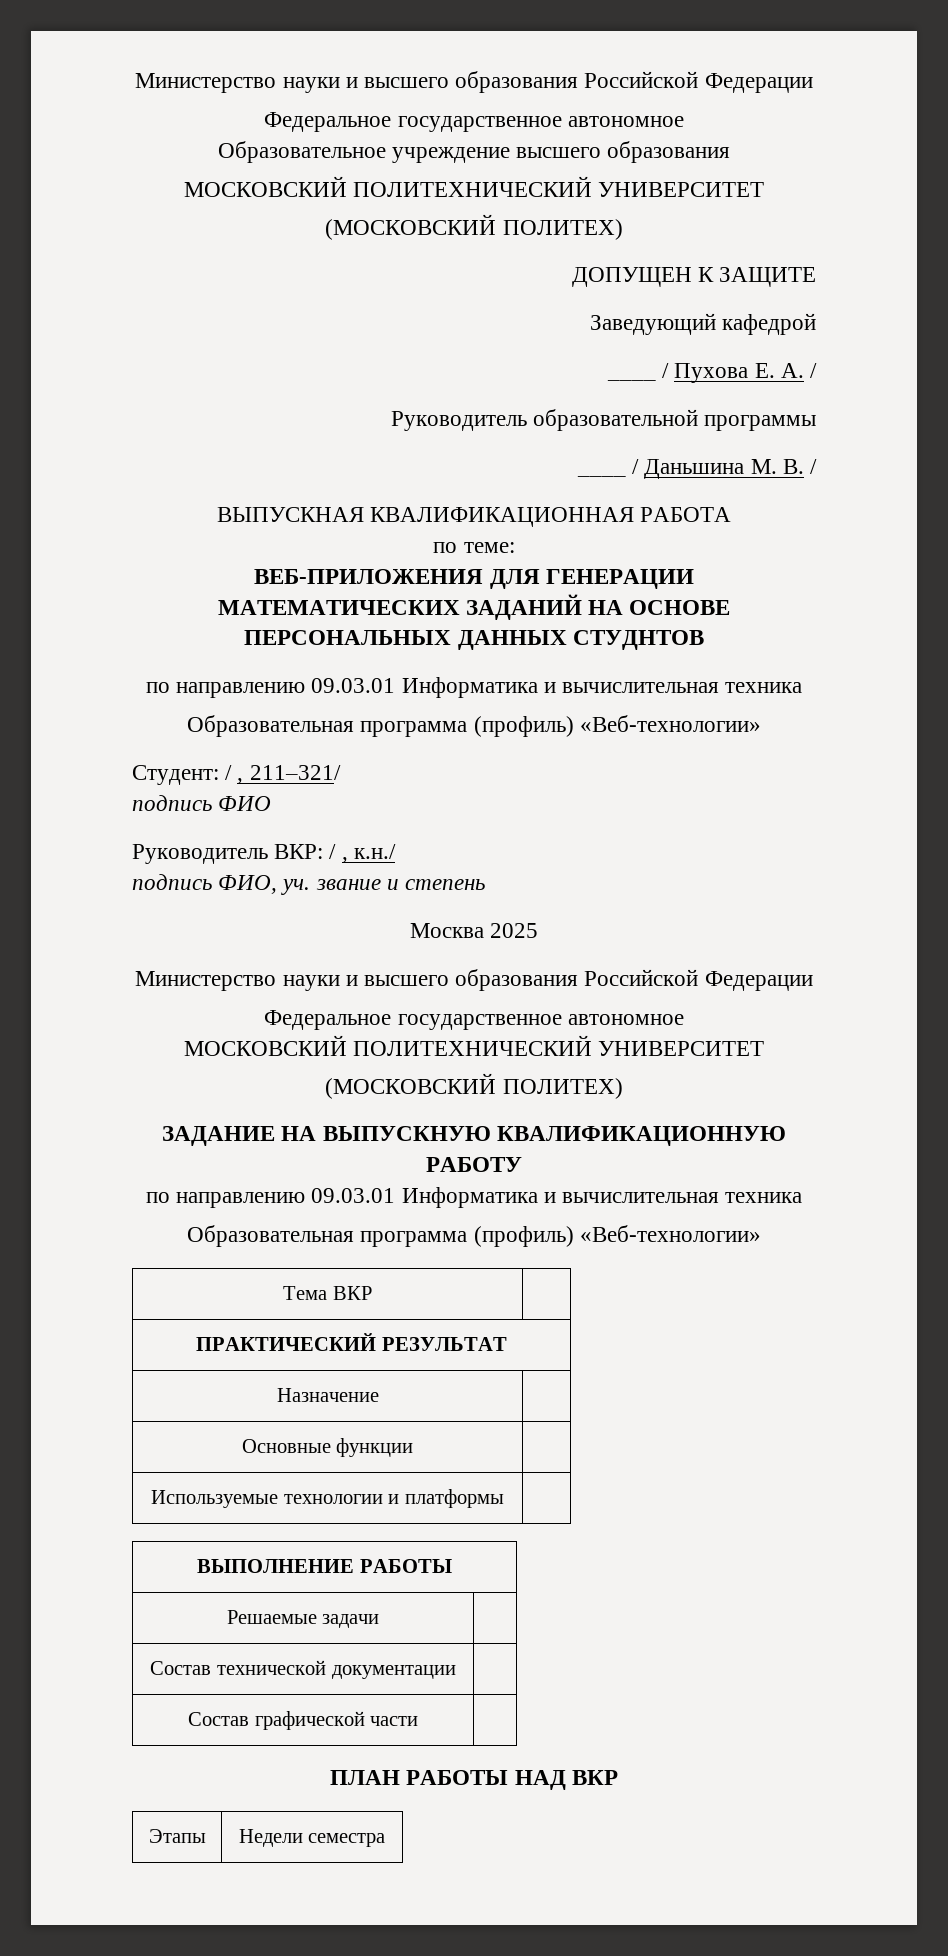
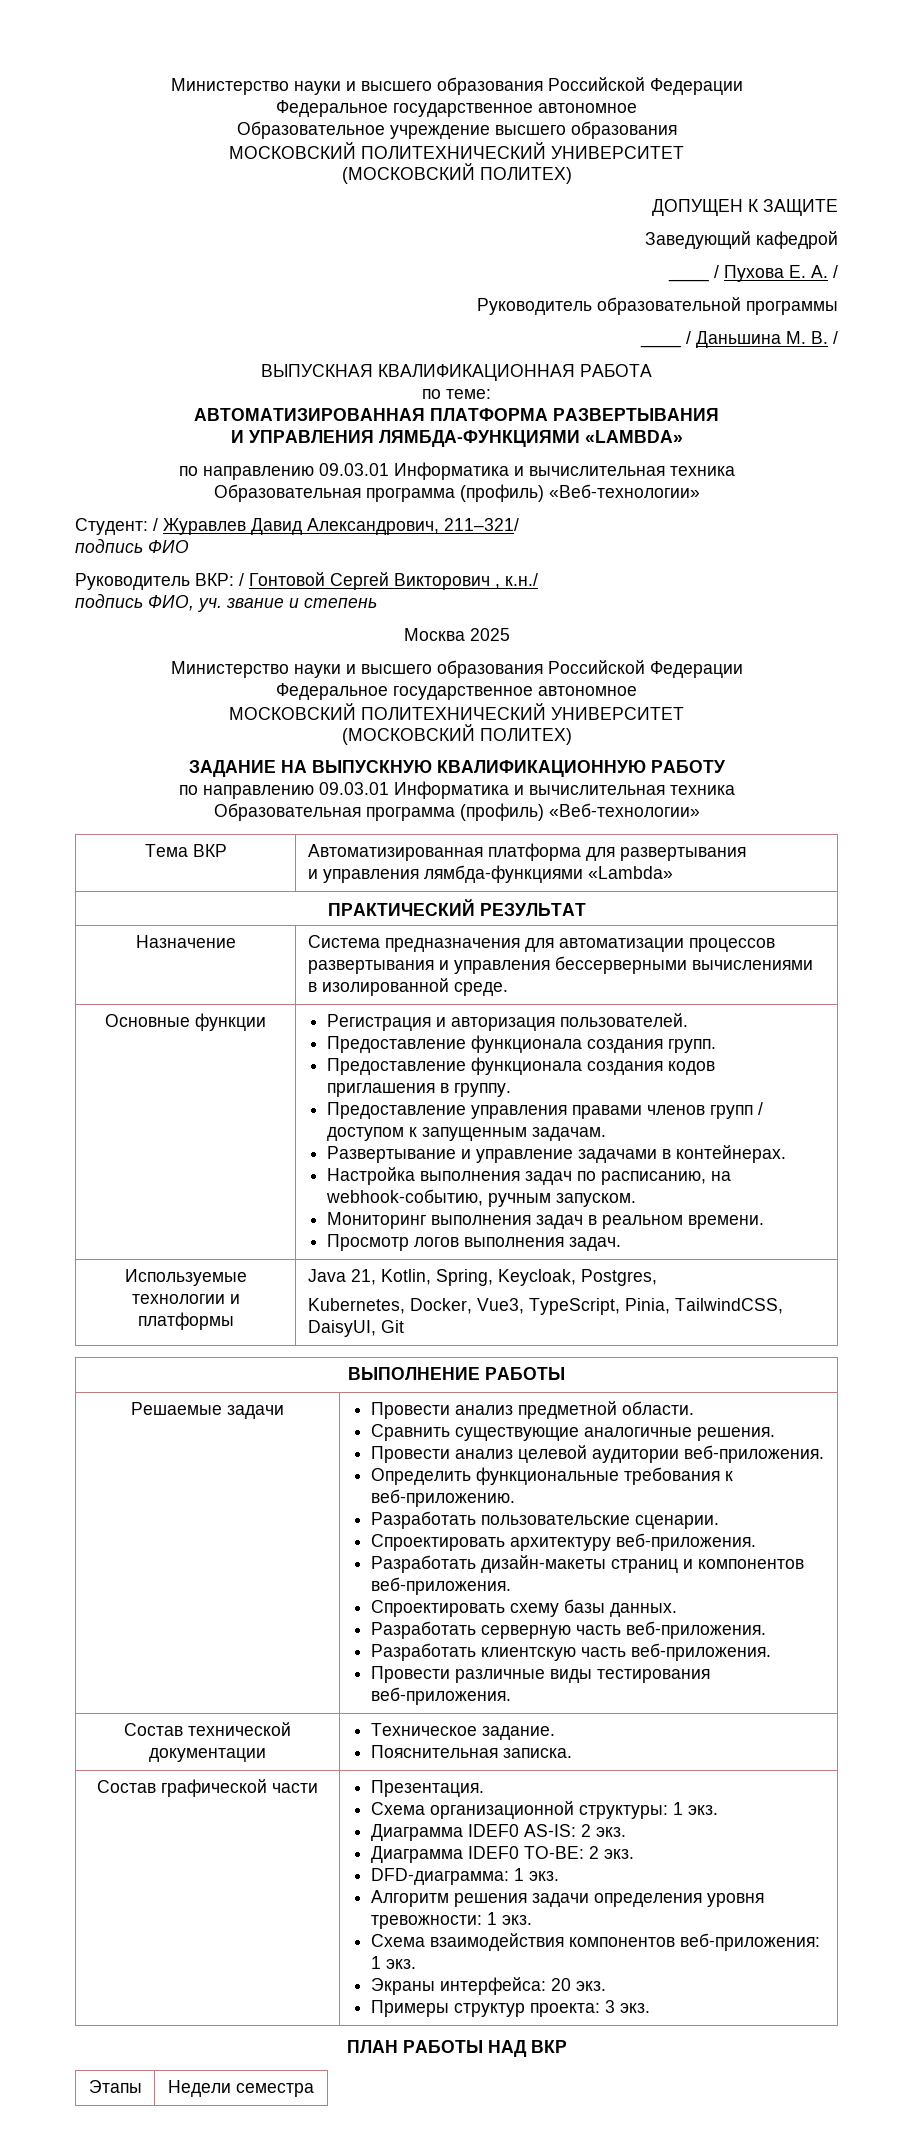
[254,569,694,589] [217,594,731,620] [244,630,704,650] ВЕБ-ПРИЛОЖЕНИЯ ДЛЯ ГЕНЕРАЦИИ МАТЕМАТИЧЕСКИХ ЗАДАНИЙ НА ОСНОВЕ ПЕРСОНАЛЬНЫХ ДАННЫХ СТУДНТОВ -> [194,408,719,421] [230,430,683,447] АВТОМАТИЗИРОВАННАЯ ПЛАТФОРМА РАЗВЕРТЫВАНИЯ // И УПРАВЛЕНИЯ ЛЯМБДА-ФУНКЦИЯМИ «LAMBDA»
[237,778,244,784] , -> [163,518,439,535] Журавлев Давид Александрович,
(337, 851) none -> [249,572,490,590] Гонтовой Сергей Викторович
[196,1333,507,1351] [276,1388,379,1402] [241,1438,414,1457] [151,1489,504,1508] [197,1559,452,1573] [226,1610,380,1628] // ПРАКТИЧЕСКИЙ РЕЗУЛЬТАТ // Назначение | // Основные функции | // Используемые технологии и платформы | // ВЫПОЛНЕНИЕ РАБОТЫ // Решаемые задачи | -> [307,843,746,861] [307,865,673,883] [327,899,586,916] [135,935,236,948] [307,935,775,952] [307,956,813,974] [307,978,508,996] [105,1013,266,1031] [326,1013,688,1031] [326,1035,716,1053] [326,1057,715,1075] [326,1083,511,1097] [326,1102,763,1119] [326,1127,606,1141] [326,1145,786,1163] [326,1167,731,1185] [325,1189,636,1207] [326,1212,764,1229] [326,1234,621,1251] [124,1269,247,1286] [131,1294,240,1304] [137,1312,234,1330] [307,1269,657,1286] [307,1298,783,1315] [307,1320,404,1337] [348,1367,565,1380] [131,1402,284,1419] [370,1401,694,1419] [370,1424,775,1441] [370,1445,824,1463] [370,1467,733,1485] [370,1489,515,1507] [370,1511,719,1529] [370,1533,756,1551] [370,1555,804,1573] [370,1577,511,1595] [370,1599,677,1617] [370,1621,766,1639] [370,1643,771,1661] [370,1666,710,1683] [370,1687,511,1705] Автоматизированная платформа для развертывания // и управления лямбда-функциями «Lambda» // ПРАКТИЧЕСКИЙ РЕЗУЛЬТАТ // Назначение | Система предназначения для автоматизации процессов развертывания и управления бессерверными вычислениями в изолированной среде. // Основные функции | Регистрация и авторизация пользователей. // Предоставление функционала создания групп. // Предоставление функционала создания кодов приглашения в группу. // Предоставление управления правами членов групп / доступом к запущенным задачам. // Развертывание и управление задачами в контейнерах. // Настройка выполнения задач по расписанию, на webhook-событию, ручным запуском. // Мониторинг выполнения задач в реальном времени. // Просмотр логов выполнения задач. // Используемые технологии и платформы | Java 21, Kotlin, Spring, Keycloak, Postgres, // Kubernetes, Docker, Vue3, TypeScript, Pinia, TailwindCSS, DaisyUI, Git // ВЫПОЛНЕНИЕ РАБОТЫ // Решаемые задачи | Провести анализ предметной области. // Сравнить существующие аналогичные решения. // Провести анализ целевой аудитории веб-приложения. // Определить функциональные требования к веб-приложению. // Разработать пользовательские сценарии. // Спроектировать архитектуру веб-приложения. // Разработать дизайн-макеты страниц и компонентов веб-приложения. // Спроектировать схему базы данных. // Разработать серверную часть веб-приложения. // Разработать клиентскую часть веб-приложения. // Провести различные виды тестирования веб-приложения.
(456, 1672) none -> [370,1723,555,1740] [370,1745,572,1758] Техническое задание. // Пояснительная записка.
(419, 1721) none -> [370,1780,484,1797] [370,1801,718,1819] [370,1824,626,1841] [370,1846,634,1863] [370,1868,559,1885] [370,1890,764,1907] [370,1912,532,1929] [370,1933,820,1951] [370,1956,416,1969] [370,1977,606,1995] [370,2000,650,2017] Презентация. // Схема организационной структуры: 1 экз. // Диаграмма IDEF0 AS-IS: 2 экз. // Диаграмма IDEF0 TO-BE: 2 экз. // DFD-диаграмма: 1 экз. // Алгоритм решения задачи определения уровня тревожности: 1 экз. // Схема взаимодействия компонентов веб-приложения: 1 экз. // Экраны интерфейса: 20 экз. // Примеры структур проекта: 3 экз.

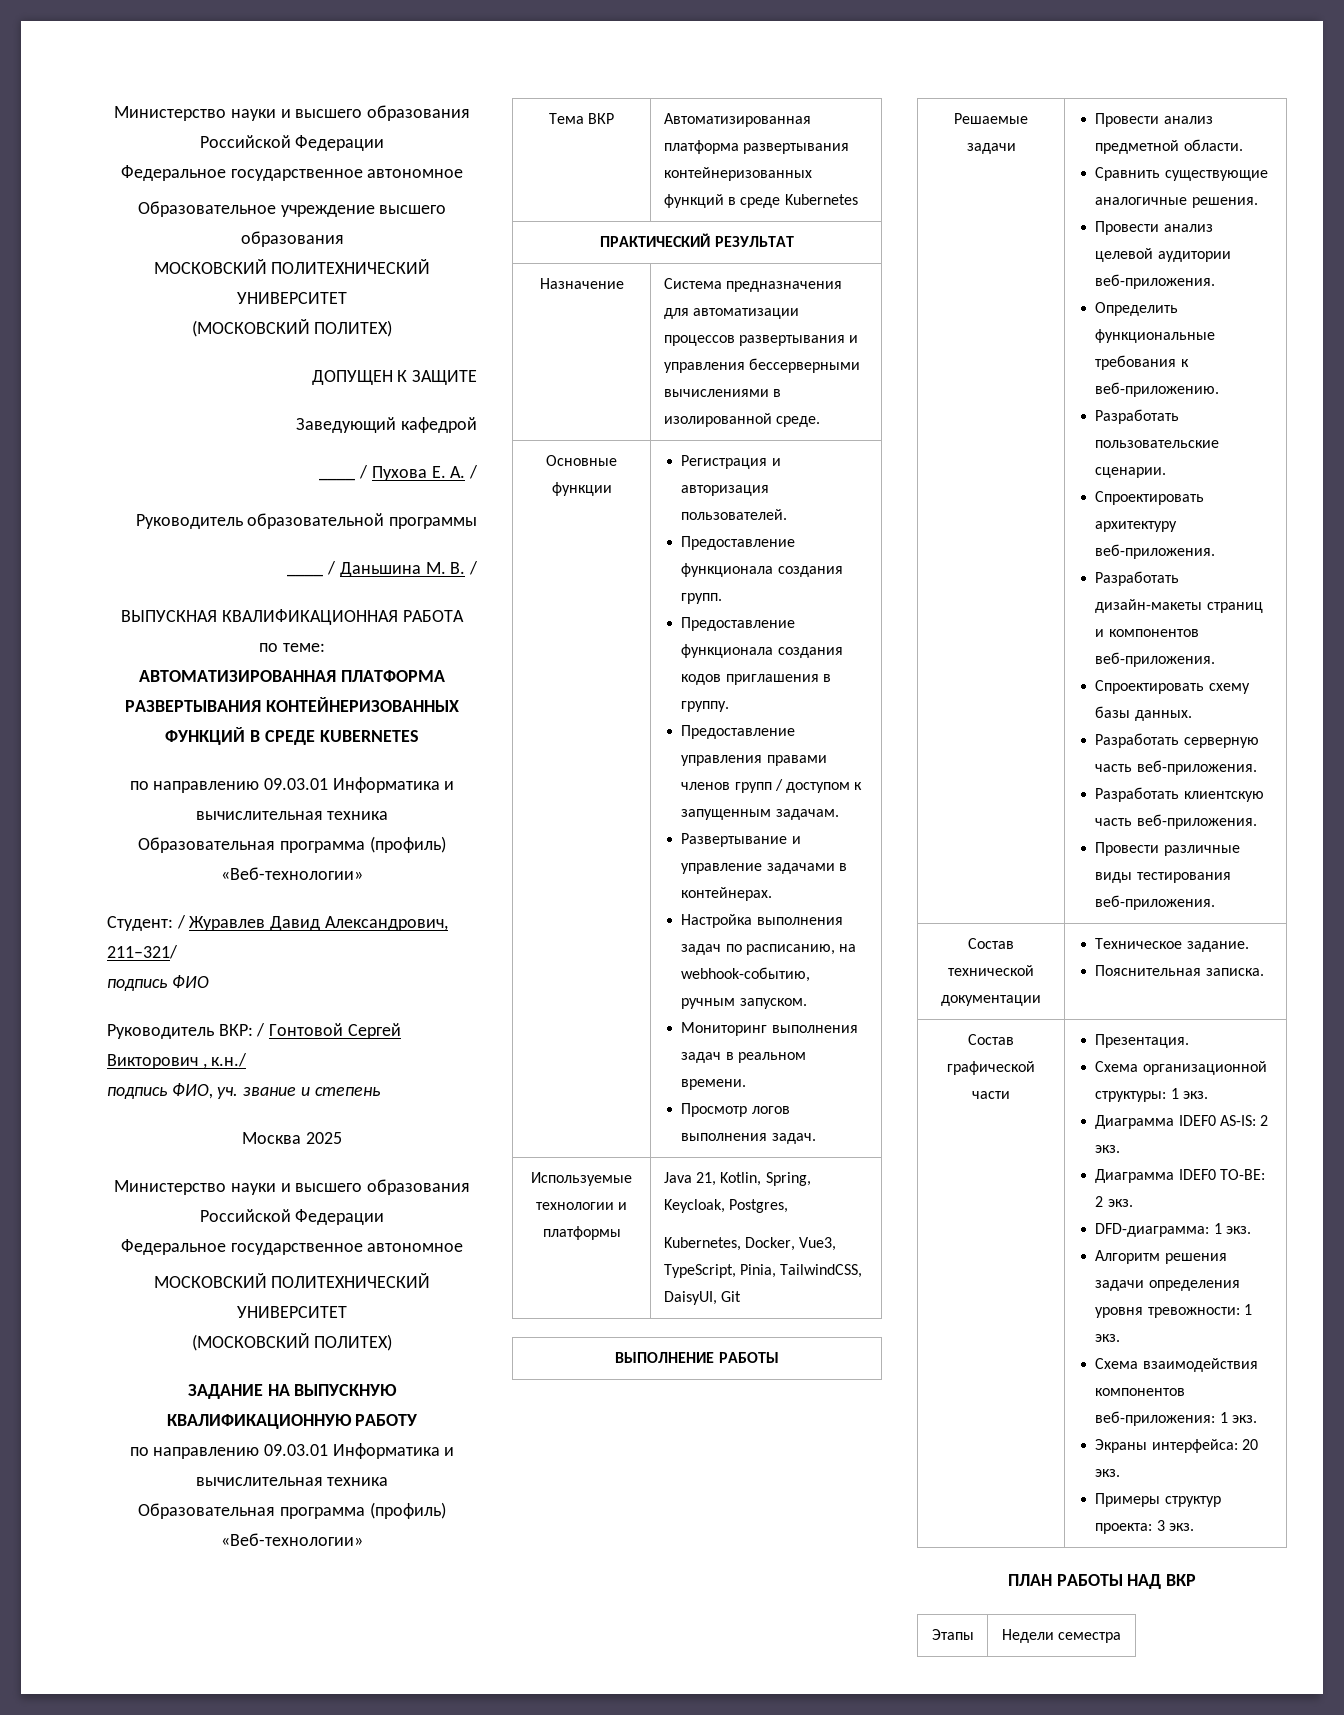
[230,430,683,447] // И УПРАВЛЕНИЯ ЛЯМБДА-ФУНКЦИЯМИ «LAMBDA» -> [265,697,459,712] [165,727,419,745] КОНТЕЙНЕРИЗОВАННЫХ ФУНКЦИЙ В СРЕДЕ KUBERNETES
[585,847,746,861] [307,865,673,883] для развертывания // и управления лямбда-функциями «Lambda» -> [742,143,849,154] [663,167,812,181] [663,194,858,208] развертывания контейнеризованных функций в среде Kubernetes

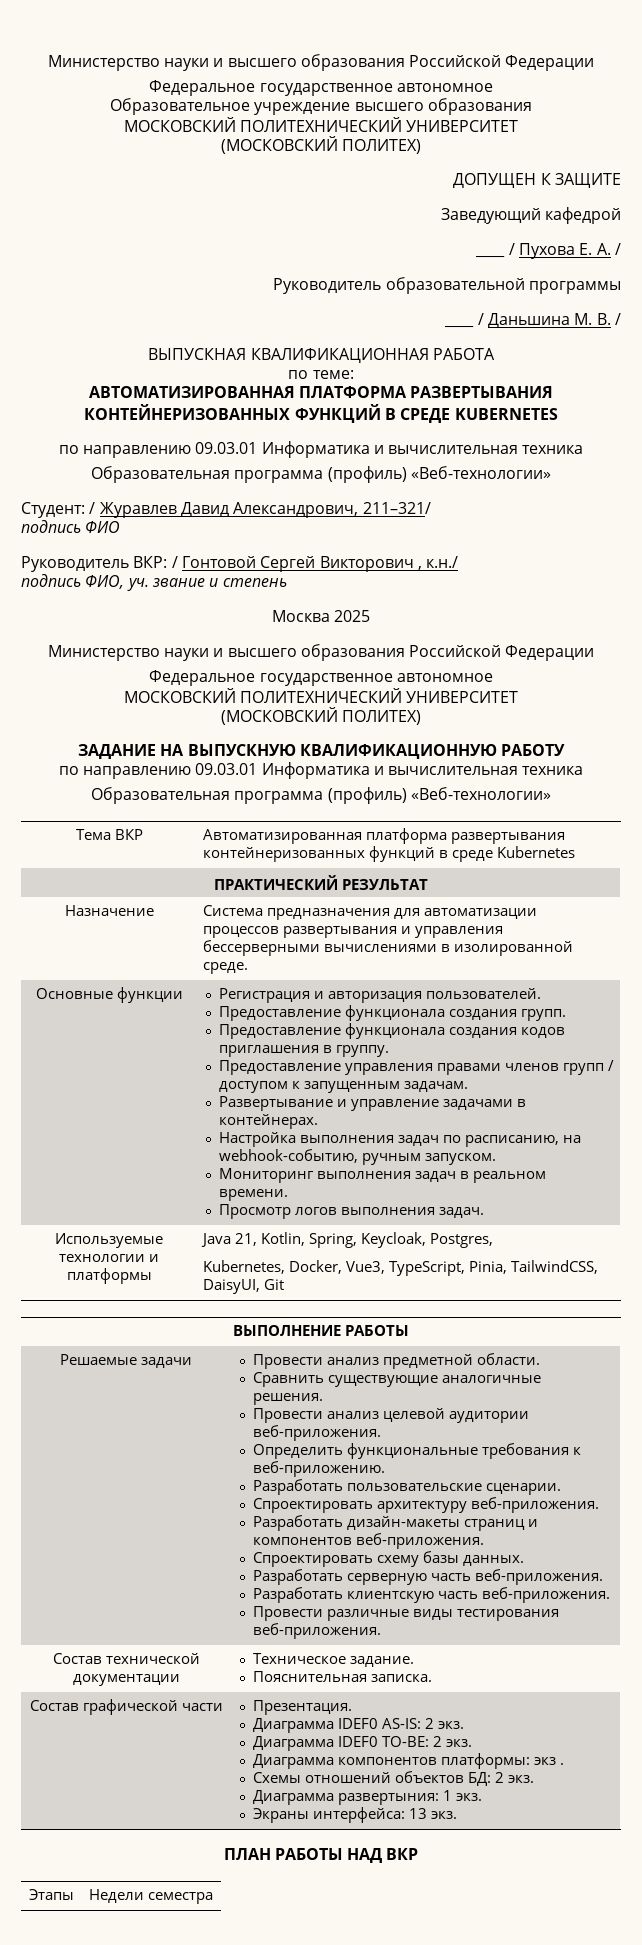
[1095,1061,1267,1075] [1095,1088,1208,1102] // Схема организационной структуры: 1 экз. -> (352, 1707) none
[1095,1223,1251,1237] [1095,1250,1227,1264] [1095,1280,1240,1291] [1095,1304,1252,1318] [1095,1334,1121,1342] [1095,1358,1258,1372] [1095,1388,1186,1396] [1095,1411,1257,1426] [1095,1439,1258,1453] [1095,1469,1121,1477] [1095,1493,1221,1507] [1095,1520,1165,1534] DFD-диаграмма: 1 экз. // Алгоритм решения задачи определения уровня тревожности: 1 экз. // Схема взаимодействия компонентов веб-приложения: 1 экз. // Экраны интерфейса: 20 экз. // Примеры структур проекта: 3 -> [252,1753,564,1769] [252,1771,534,1786] [252,1790,482,1805] [252,1807,427,1823] Диаграмма компонентов платформы: экз . // Схемы отношений объектов БД: 2 экз. // Диаграмма развертыния: 1 экз. // Экраны интерфейса: 13

